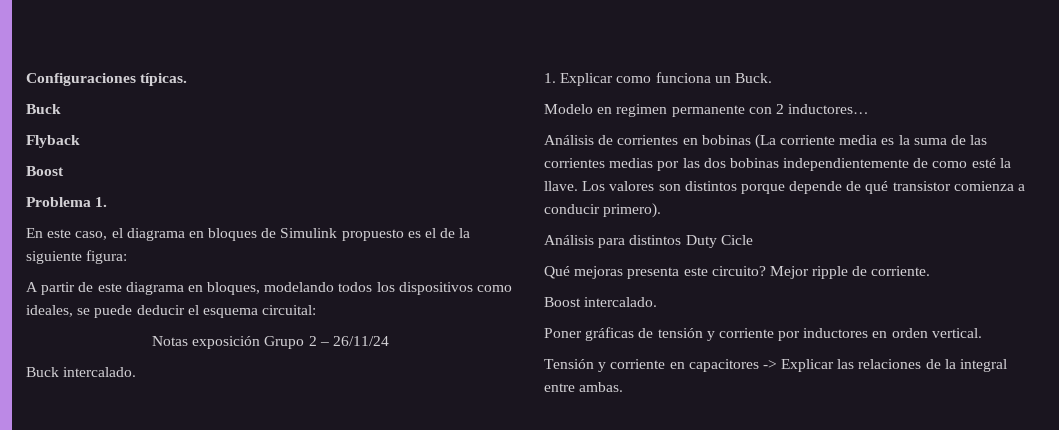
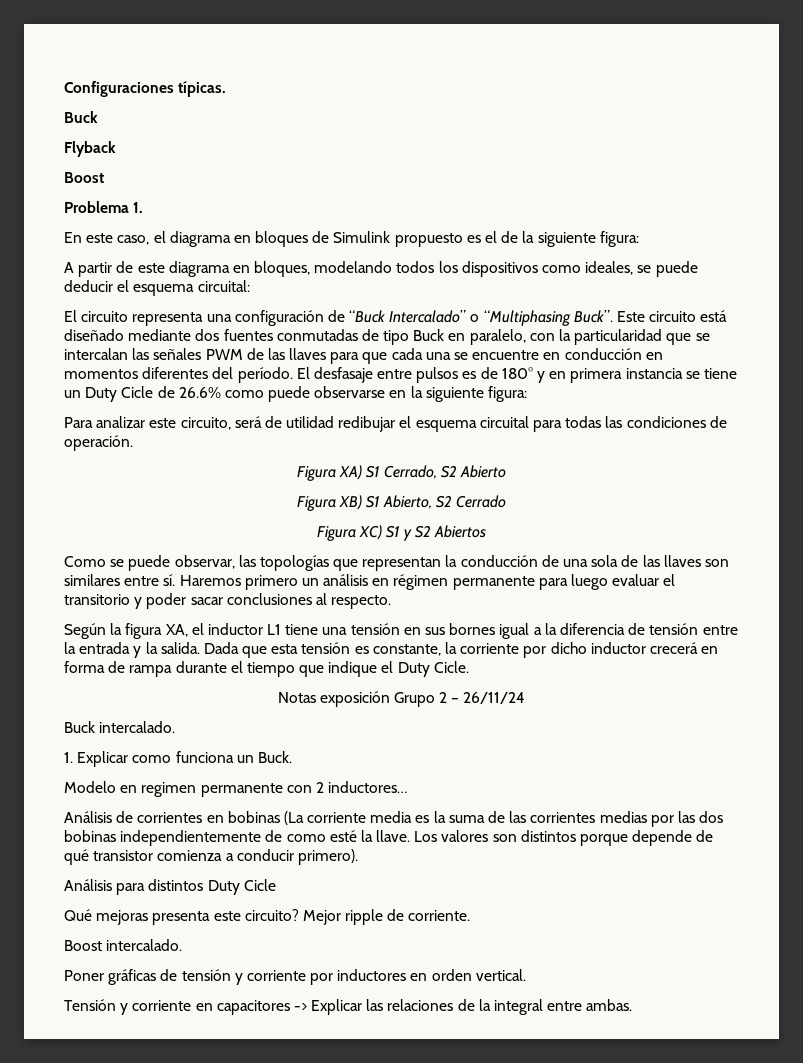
(317, 310) none -> [64,310,728,326] [64,329,710,345] [64,348,663,364] [64,367,737,383] [64,386,528,402] [64,416,727,432] [64,435,133,451] [297,465,506,481] [297,495,506,511] [317,525,486,541] [64,555,729,571] [64,574,676,590] [64,593,392,609] [64,623,738,639] [64,642,719,658] [64,661,469,677] // El circuito representa una configuración de “Buck Intercalado” o “Multiphasing Buck”. Este circuito está diseñado mediante dos fuentes conmutadas de tipo Buck en paralelo, con la particularidad que se intercalan las señales PWM de las llaves para que cada una se encuentre en conducción en momentos diferentes del período. El desfasaje entre pulsos es de 180° y en primera instancia se tiene un Duty Cicle de 26.6% como puede observarse en la siguiente figura: // Para analizar este circuito, será de utilidad redibujar el esquema circuital para todas las condiciones de operación. // Figura XA) S1 Cerrado, S2 Abierto // Figura XB) S1 Abierto, S2 Cerrado // Figura XC) S1 y S2 Abiertos // Como se puede observar, las topologías que representan la conducción de una sola de las llaves son similares entre sí. Haremos primero un análisis en régimen permanente para luego evaluar el transitorio y poder sacar conclusiones al respecto. // Según la figura XA, el inductor L1 tiene una tensión en sus bornes igual a la diferencia de tensión entre la entrada y la salida. Dada que esta tensión es constante, la corriente por dicho inductor crecerá en forma de rampa durante el tiempo que indique el Duty Cicle.

